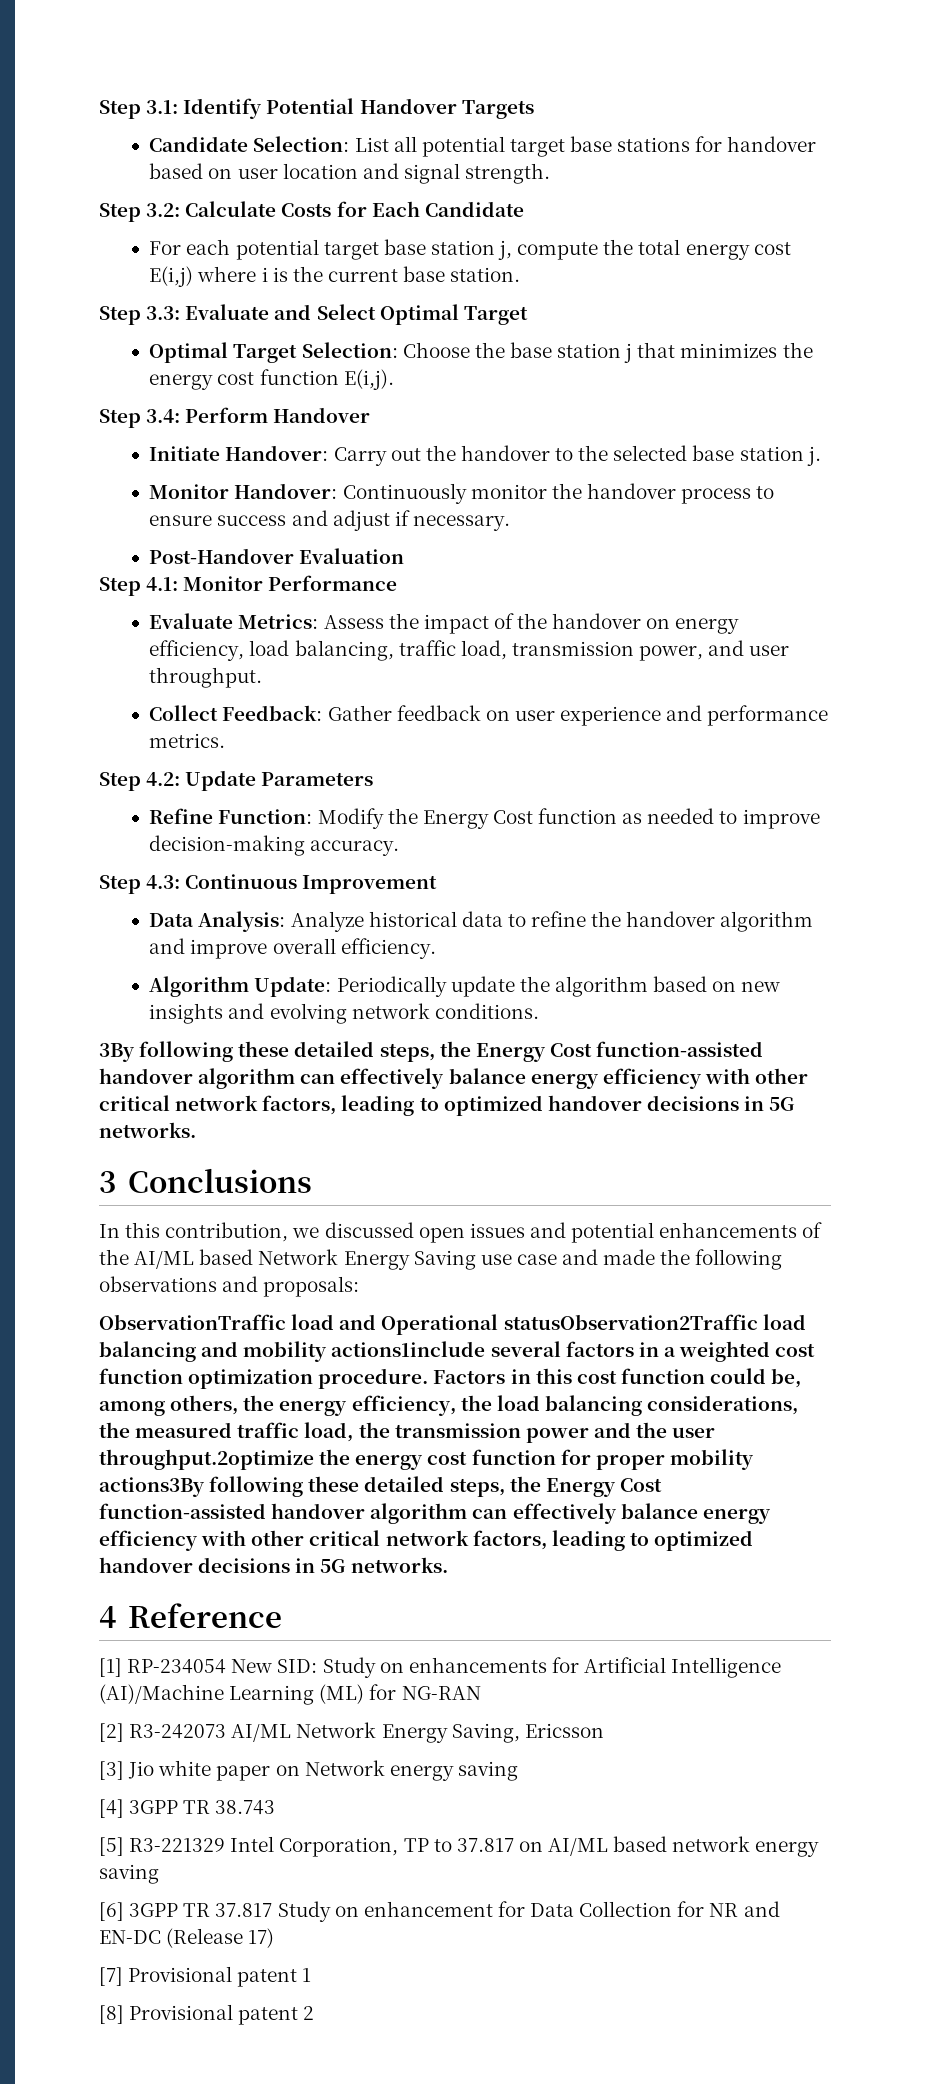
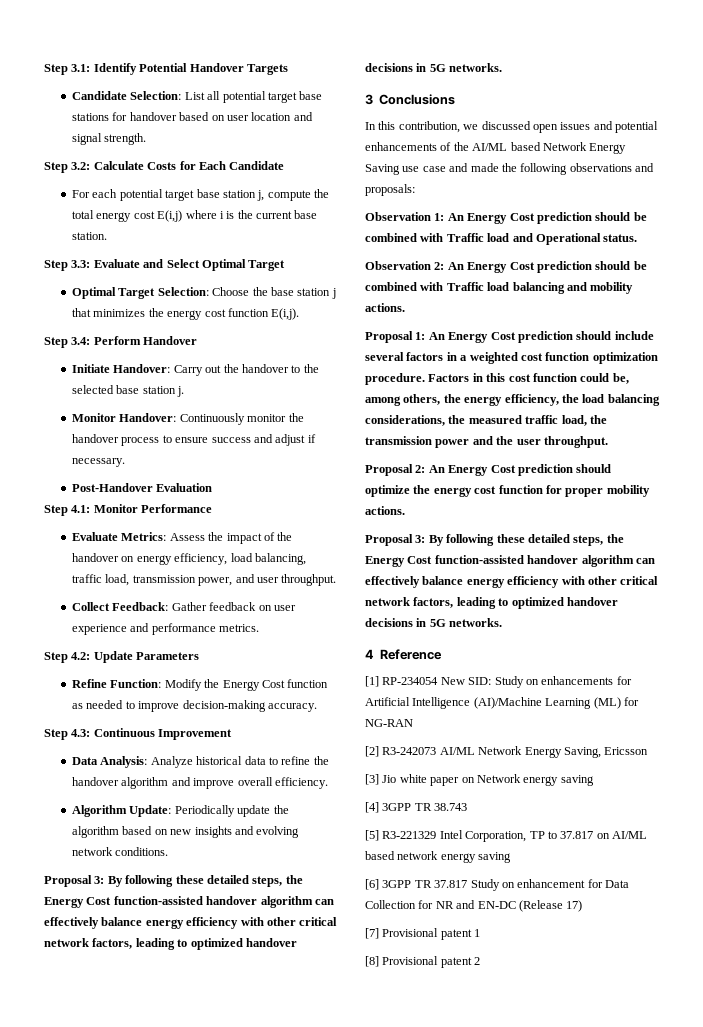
[99,1043,135,1062] 3By -> [44,875,123,887] Proposal 3: By
[99,1314,806,1335] [99,1341,486,1362] ObservationTraffic load and Operational statusObservation2Traffic load balancing and mobility actions1include -> [365,212,647,224] [365,233,638,245] [365,261,647,273] [365,282,634,294] [365,303,405,312] [365,331,654,343] Observation 1: An Energy Cost prediction should be combined with Traffic load and Operational status. // Observation 2: An Energy Cost prediction should be combined with Traffic load balancing and mobility actions. // Proposal 1: An Energy Cost prediction should include
[99,1449,314,1470] throughput.2optimize -> [543,436,608,448] [365,464,612,476] [365,485,410,497] throughput. // Proposal 2: An Energy Cost prediction should optimize
[99,1477,205,1497] actions3By -> [365,506,405,515] [365,534,444,546] actions. // Proposal 3: By

